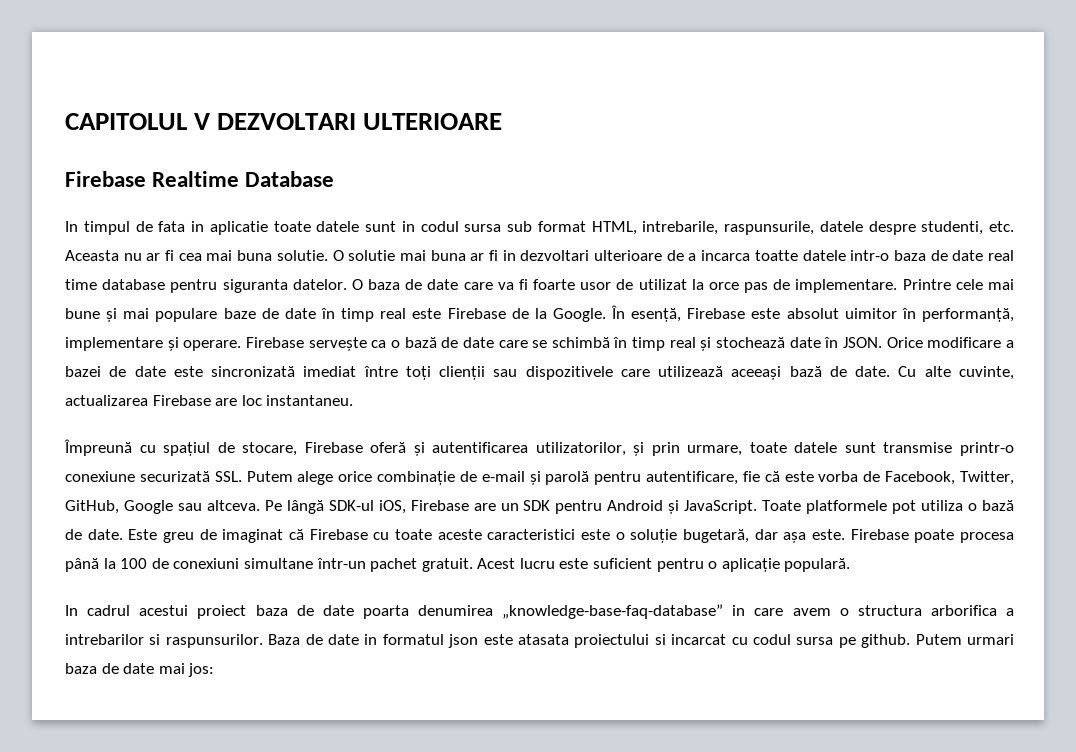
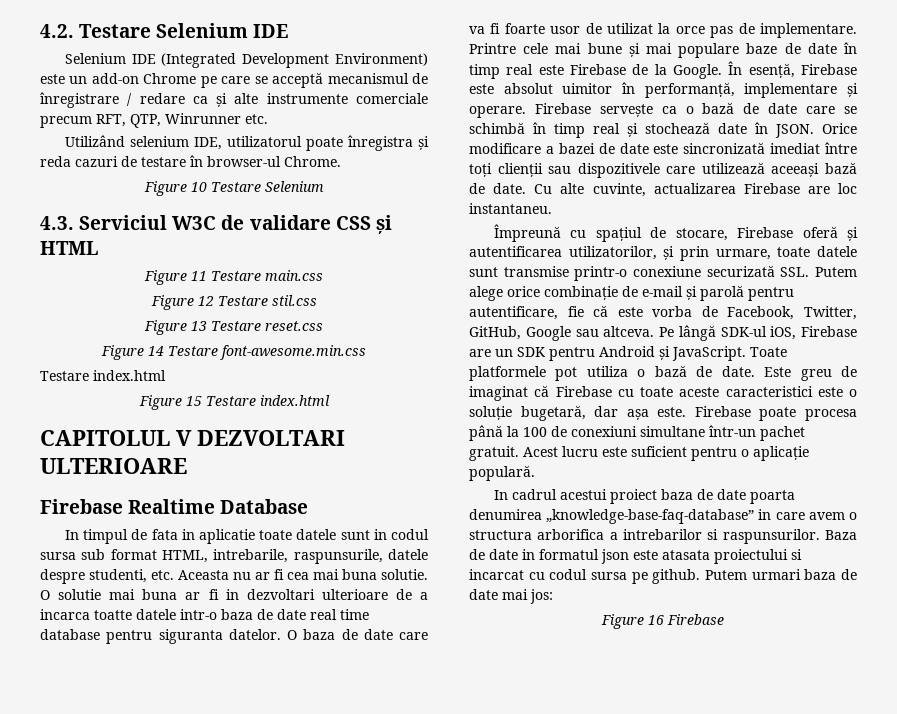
(65, 121) none -> [40,23,289,38] [64,53,429,68] [40,72,429,88] [40,92,428,108] [40,113,268,128] [64,135,429,151] [40,155,341,167] [143,181,324,196] [40,215,392,234] [40,241,98,255] [144,270,323,285] [150,295,317,310] [144,320,323,335] [101,345,366,360] [40,370,166,381] [138,395,330,410] 4.2. Testare Selenium IDE // Selenium IDE (Integrated Development Environment) este un add-on Chrome pe care se acceptă mecanismul de înregistrare / redare ca și alte instrumente comerciale precum RFT, QTP, Winrunner etc. // Utilizând selenium IDE, utilizatorul poate înregistra și reda cazuri de testare în browser-ul Chrome. // Figure 10 Testare Selenium // 4.3. Serviciul W3C de validare CSS și HTML // Figure 11 Testare main.css // Figure 12 Testare stil.css // Figure 13 Testare reset.css // Figure 14 Testare font-awesome.min.css // Testare index.html // Figure 15 Testare index.html //
(215, 670) none -> [601,614,724,629] // Figure 16 Firebase

